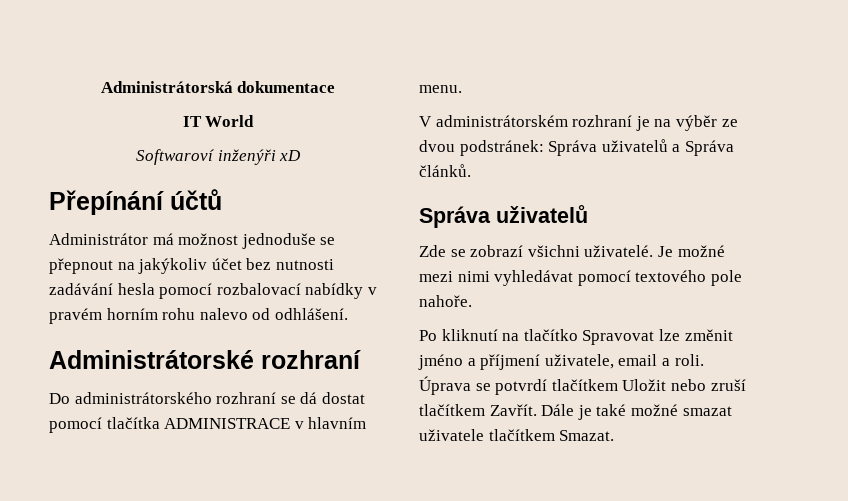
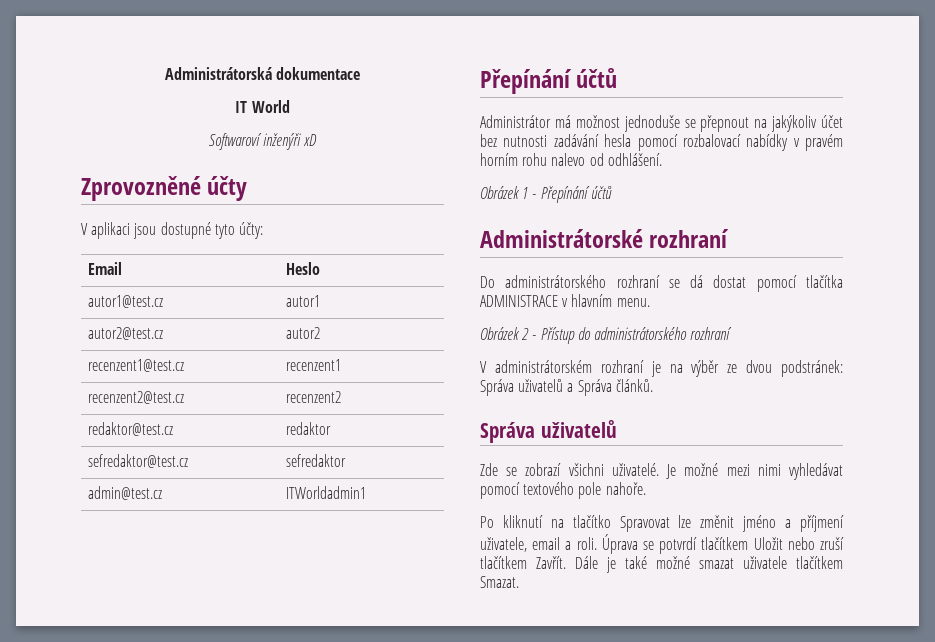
(302, 155) none -> [81,176,248,201] [81,222,263,239] [87,262,122,275] [285,262,320,275] [87,295,163,308] [285,295,320,307] [87,327,163,340] [285,327,320,339] [87,359,184,372] [285,359,341,371] [87,391,184,404] [285,391,341,403] [87,422,173,436] [285,422,331,435] [87,454,188,468] [285,454,346,467] [87,486,162,500] [285,486,366,499] // Zprovozněné účty // V aplikaci jsou dostupné tyto účty: // Email | Heslo // autor1@test.cz | autor1 // autor2@test.cz | autor2 // recenzent1@test.cz | recenzent1 // recenzent2@test.cz | recenzent2 // redaktor@test.cz | redaktor // sefredaktor@test.cz | sefredaktor // admin@test.cz | ITWorldadmin1
(348, 314) none -> [480,186,612,203] // Obrázek 1 - Přepínání účtů
(462, 89) none -> [480,327,733,344] // Obrázek 2 - Přístup do administrátorského rozhraní

